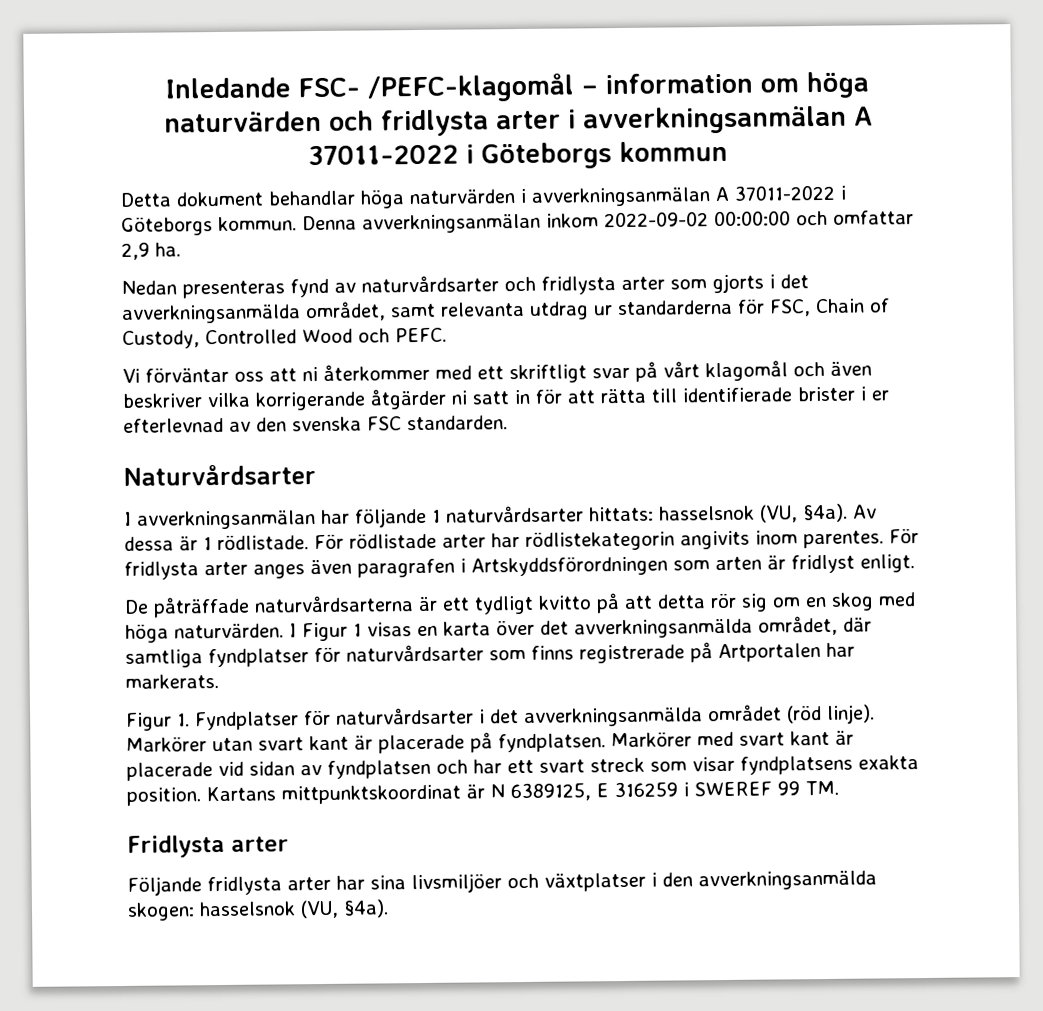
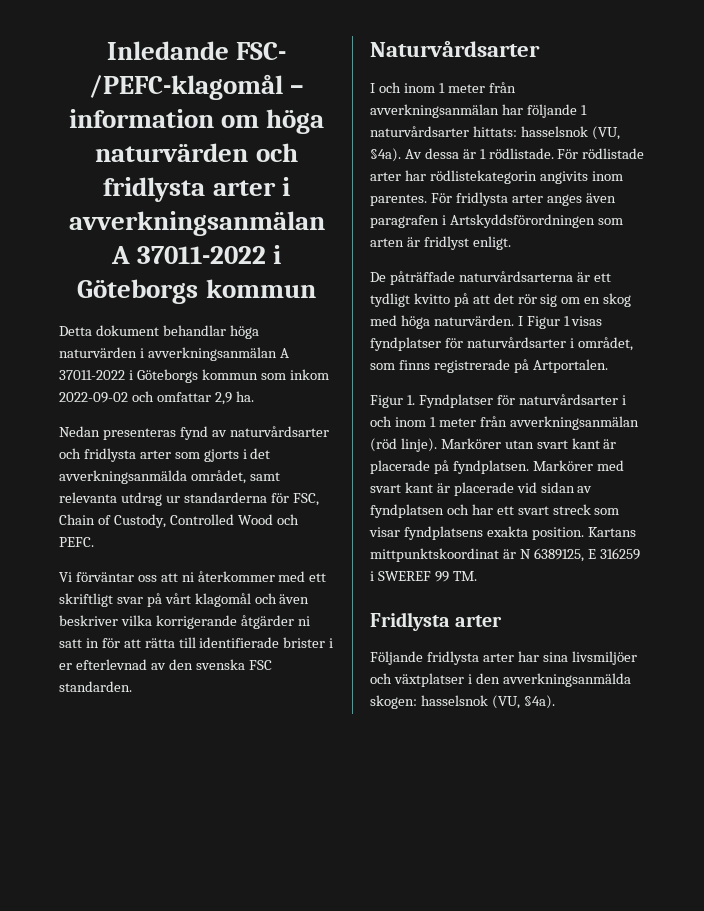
[218,213,541,234] kommun. Denna avverkningsanmälan -> [201,369,286,380] kommun som
[714,210,791,227] 00:00:00 -> (128, 397) none
(132, 518) none -> [378,82,516,93] och inom 1 meter från
[657,594,706,609] detta -> [493,293,514,304] det
[417,615,872,639] [125,649,203,668] en karta över det avverkningsanmälda området, där samtliga -> (603, 321) none
(484, 653) none -> [569,337,633,351] i området,
[718,642,855,663] [125,674,219,689] Artportalen har markerats. -> [532,359,608,373] Artportalen.
[490,704,782,727] det avverkningsanmälda området -> [370,416,639,430] och inom 1 meter från avverkningsanmälan

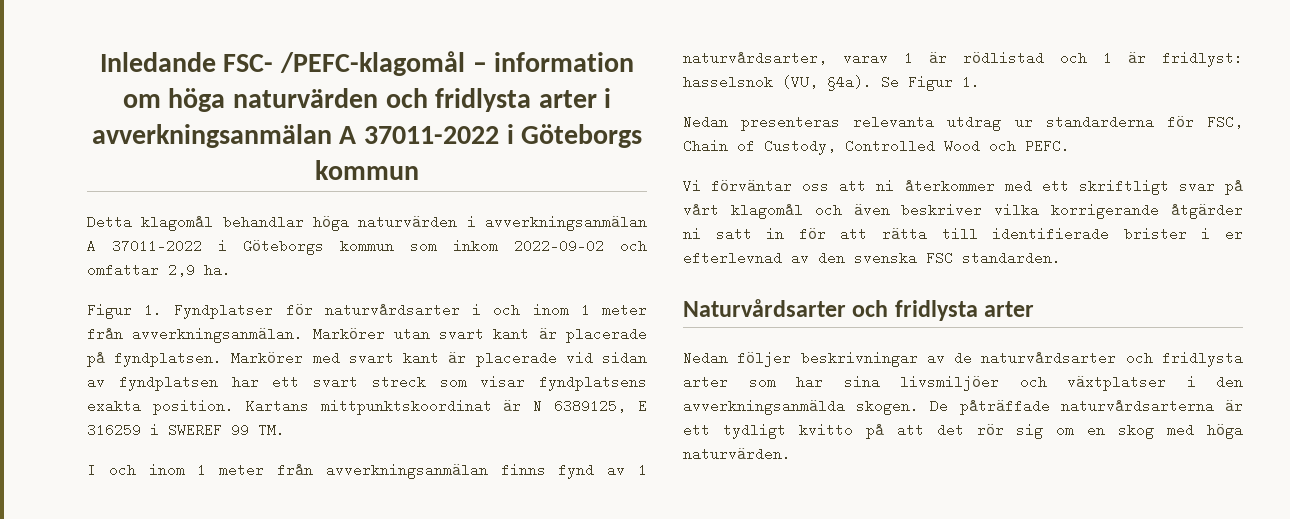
[95,325,159,336] dokument -> [141,215,214,231] klagomål
[59,426,329,440] [59,448,271,462] [59,470,280,484] Nedan presenteras fynd av naturvårdsarter och fridlysta arter som gjorts i det avverkningsanmälda området, samt -> [87,303,647,319] [87,327,647,343] [87,351,647,367] [87,375,647,391] [87,399,647,415] [87,423,285,437] [87,463,647,479] [683,51,1243,67] [683,75,980,91] [683,115,841,131] Figur 1. Fyndplatser för naturvårdsarter i och inom 1 meter från avverkningsanmälan. Markörer utan svart kant är placerade på fyndplatsen. Markörer med svart kant är placerade vid sidan av fyndplatsen har ett svart streck som visar fyndplatsens exakta position. Kartans mittpunktskoordinat är N 6389125, E 316259 i SWEREF 99 TM. // I och inom 1 meter från avverkningsanmälan finns fynd av 1 naturvårdsarter, varav 1 är rödlistad och 1 är fridlyst: hasselsnok (VU, §4a). Se Figur 1. // Nedan presenteras
[370,82,516,93] [370,104,587,118] [370,126,620,140] [370,148,645,162] [370,170,623,184] [370,192,616,206] [370,214,623,228] [370,236,511,250] // I och inom 1 meter från avverkningsanmälan har följande 1 naturvårdsarter hittats: hasselsnok (VU, §4a). Av dessa är 1 rödlistade. För rödlistade arter har rödlistekategorin angivits inom parentes. För fridlysta arter anges även paragrafen i Artskyddsförordningen som arten är fridlyst enligt. // -> [852,300,1035,321] [683,351,1243,367] [683,375,1243,391] [683,399,920,415] och fridlysta arter // Nedan följer beskrivningar av de naturvårdsarter och fridlysta arter som har sina livsmiljöer och växtplatser i den avverkningsanmälda skogen.
[517,316,603,329] [370,337,633,351] [370,359,608,373] [370,394,626,408] [370,416,639,430] [370,438,617,452] [370,460,624,474] [370,482,593,496] [370,504,620,518] [369,526,636,540] [370,548,640,562] [370,571,477,582] [370,612,503,631] [370,651,637,665] [370,673,631,687] [370,695,555,709] I Figur 1 visas fyndplatser för naturvårdsarter i området, som finns registrerade på Artportalen. // Figur 1. Fyndplatser för naturvårdsarter i och inom 1 meter från avverkningsanmälan (röd linje). Markörer utan svart kant är placerade på fyndplatsen. Markörer med svart kant är placerade vid sidan av fyndplatsen och har ett svart streck som visar fyndplatsens exakta position. Kartans mittpunktskoordinat är N 6389125, E 316259 i SWEREF 99 TM. // Fridlysta arter // Följande fridlysta arter har sina livsmiljöer och växtplatser i den avverkningsanmälda skogen: hasselsnok (VU, §4a). -> (791, 454) none

